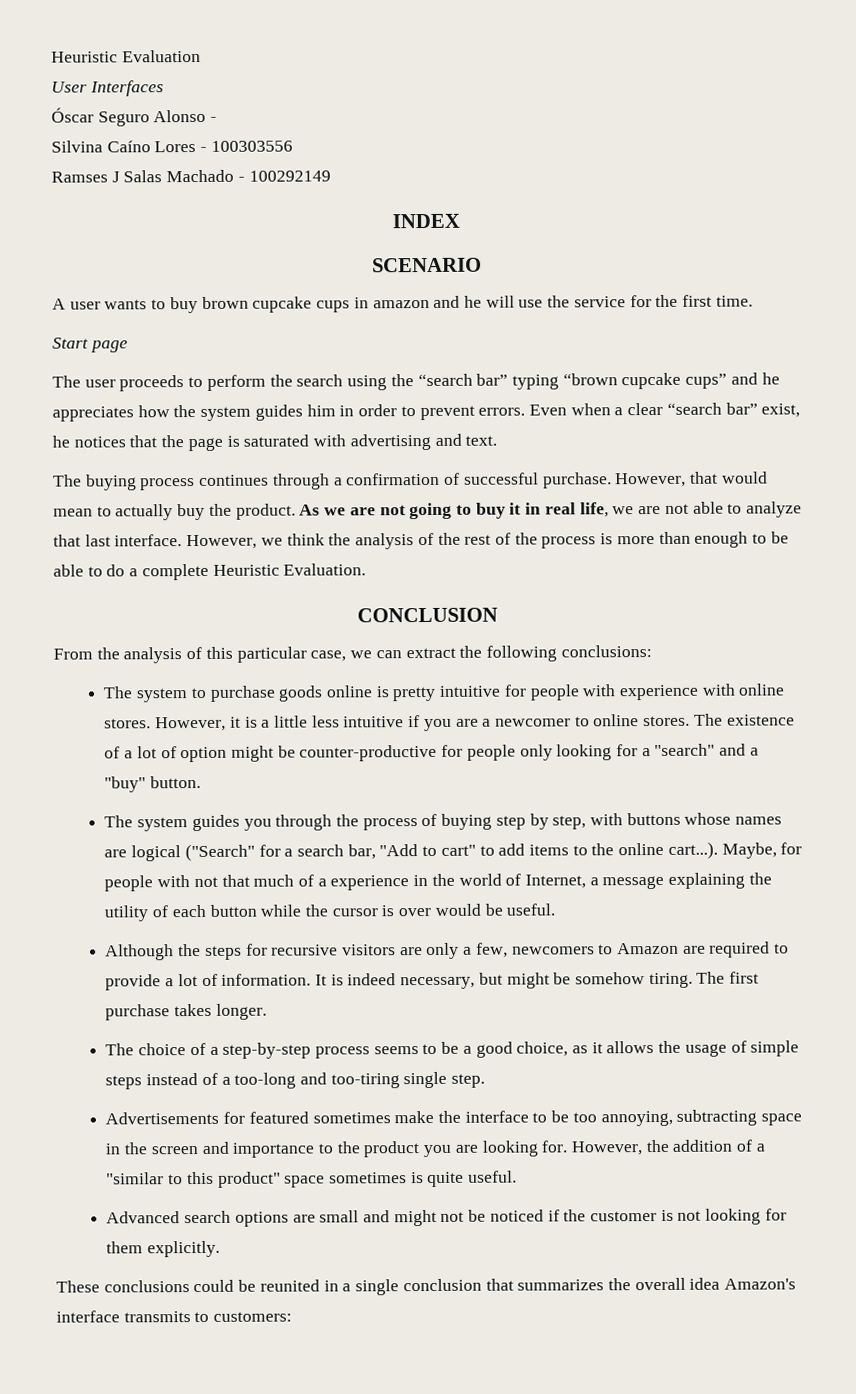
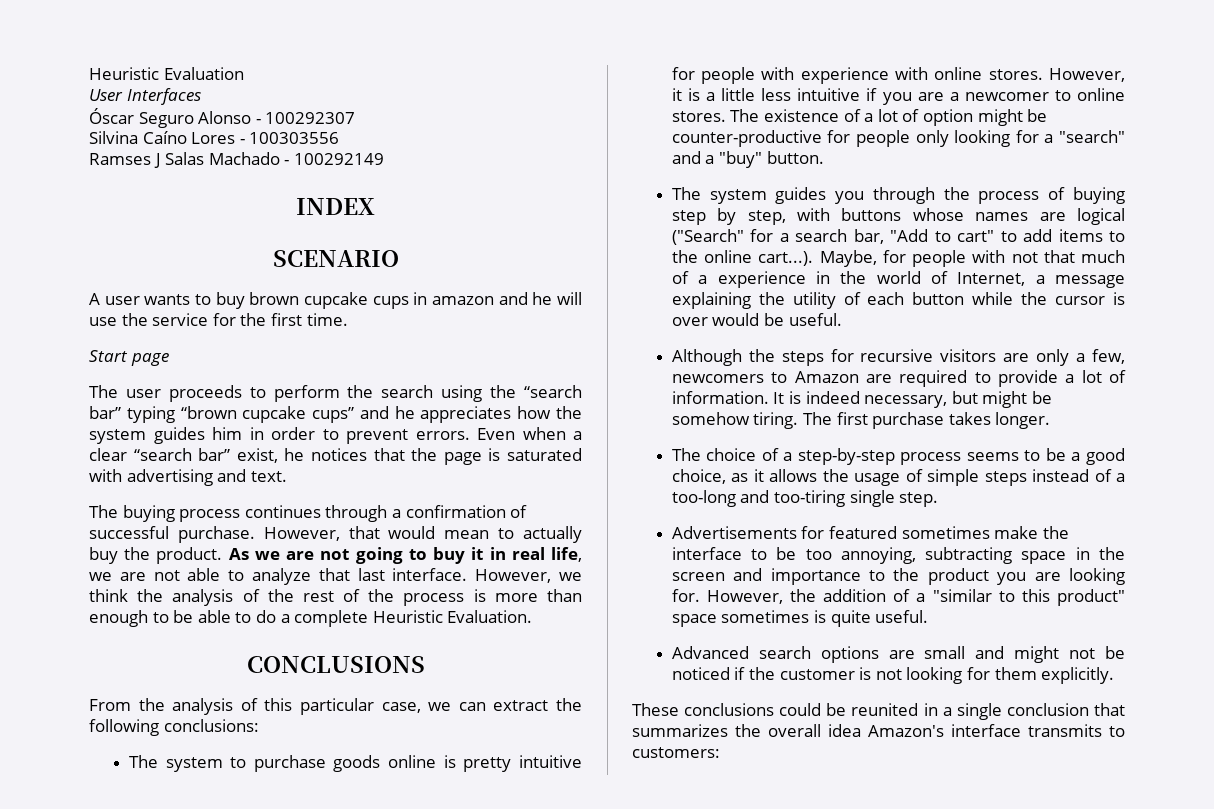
(218, 119) none -> [265,112,356,124] 100292307
[357,607,498,623] CONCLUSION -> [246,656,425,673] CONCLUSIONS

